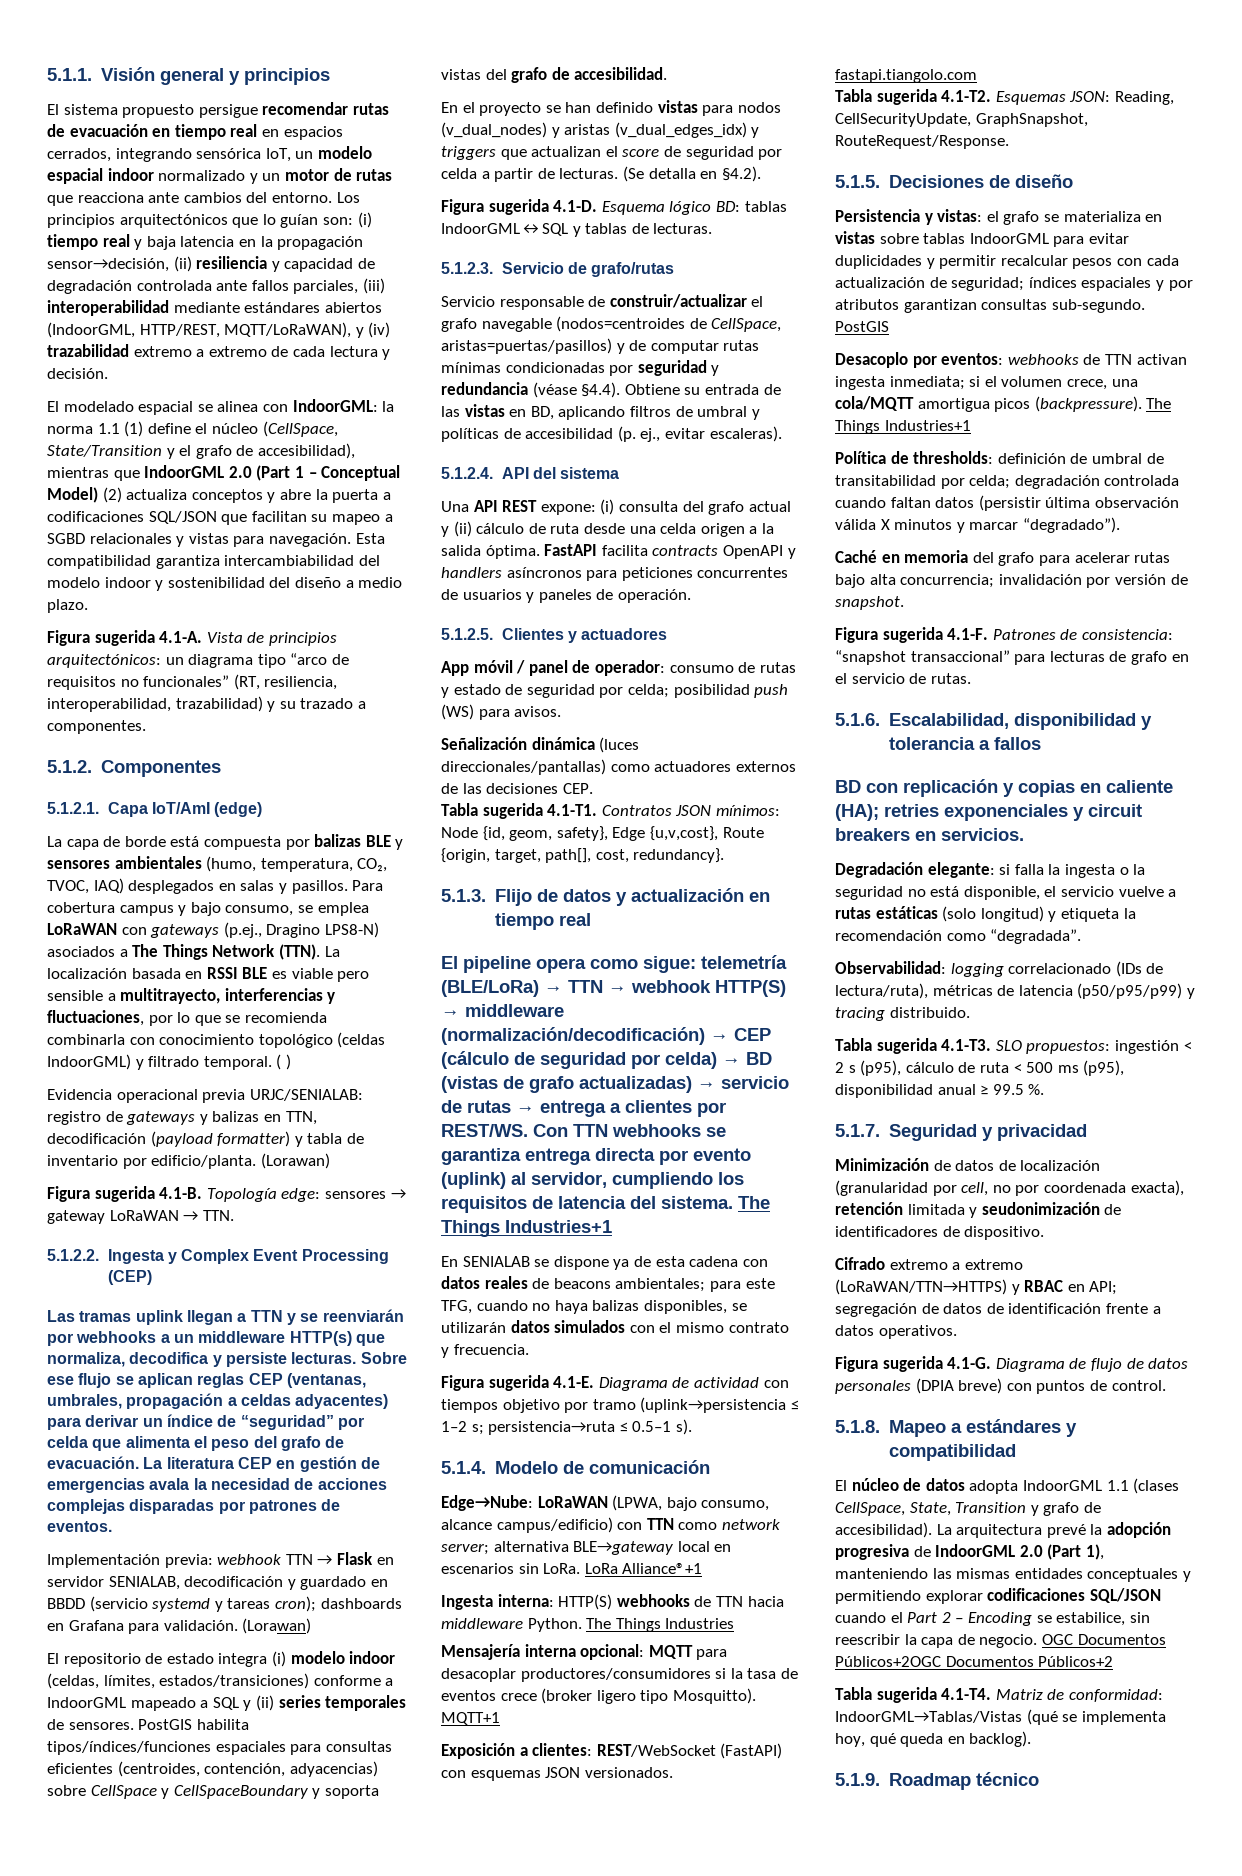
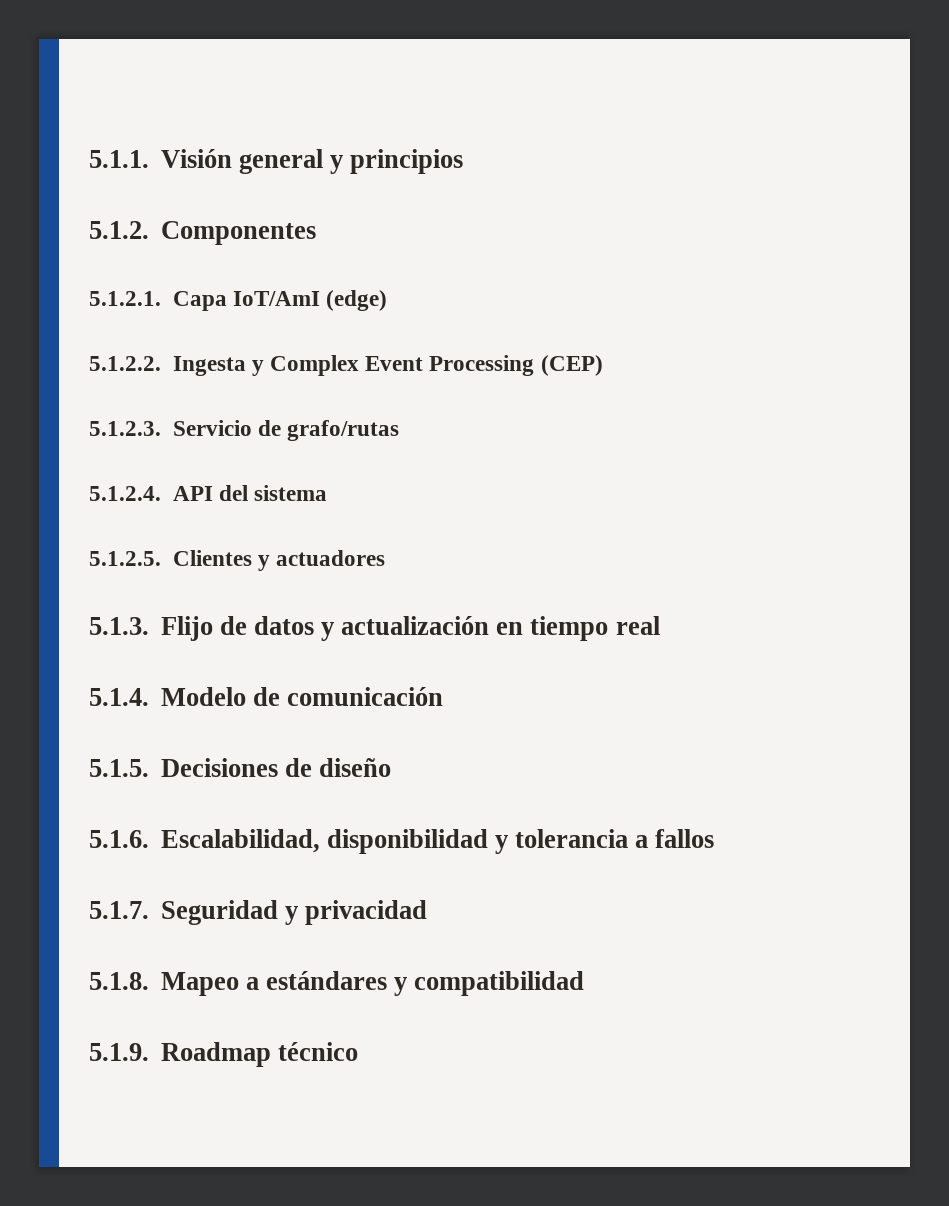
[47,102,389,118] [47,124,343,140] [47,146,372,162] [47,168,393,184] [47,192,360,206] [47,212,372,228] [47,234,364,250] [47,256,375,272] [47,278,385,294] [47,300,382,316] [47,322,391,338] [47,344,391,360] [47,368,108,379] [47,399,395,415] [47,421,338,437] [47,443,355,459] [47,465,401,481] [47,487,391,503] [47,511,393,525] [47,533,385,547] [47,555,380,569] [47,577,403,591] [47,599,88,613] [47,630,337,646] [47,653,349,668] [47,674,338,690] [47,696,366,712] [47,720,146,734] // El sistema propuesto persigue recomendar rutas de evacuación en tiempo real en espacios cerrados, integrando sensórica IoT, un modelo espacial indoor normalizado y un motor de rutas que reacciona ante cambios del entorno. Los principios arquitectónicos que lo guían son: (i) tiempo real y baja latencia en la propagación sensor→decisión, (ii) resiliencia y capacidad de degradación controlada ante fallos parciales, (iii) interoperabilidad mediante estándares abiertos (IndoorGML, HTTP/REST, MQTT/LoRaWAN), y (iv) trazabilidad extremo a extremo de cada lectura y decisión. // El modelado espacial se alinea con IndoorGML: la norma 1.1 (1) define el núcleo (CellSpace, State/Transition y el grafo de accesibilidad), mientras que IndoorGML 2.0 (Part 1 – Conceptual Model) (2) actualiza conceptos y abre la puerta a codificaciones SQL/JSON que facilitan su mapeo a SGBD relacionales y vistas para navegación. Esta compatibilidad garantiza intercambiabilidad del modelo indoor y sostenibilidad del diseño a medio plazo. // Figura sugerida 4.1-A. Vista de principios arquitectónicos: un diagrama tipo “arco de requisitos no funcionales” (RT, resiliencia, interoperabilidad, trazabilidad) y su trazado a componentes. -> (463, 161) none
[47,834,404,850] [47,856,388,872] [47,878,384,894] [47,902,369,916] [47,922,379,938] [47,944,340,960] [47,967,370,982] [47,988,336,1004] [47,1010,327,1026] [47,1032,386,1048] [47,1054,291,1070] [47,1089,363,1103] [47,1111,317,1125] [47,1131,364,1147] [47,1153,330,1169] [47,1186,406,1202] [47,1210,234,1224] // La capa de borde está compuesta por balizas BLE y sensores ambientales (humo, temperatura, CO₂, TVOC, IAQ) desplegados en salas y pasillos. Para cobertura campus y bajo consumo, se emplea LoRaWAN con gateways (p.ej., Dragino LPS8-N) asociados a The Things Network (TTN). La localización basada en RSSI BLE es viable pero sensible a multitrayecto, interferencias y fluctuaciones, por lo que se recomienda combinarla con conocimiento topológico (celdas IndoorGML) y filtrado temporal. ( ) // Evidencia operacional previa URJC/SENIALAB: registro de gateways y balizas en TTN, decodificación (payload formatter) y tabla de inventario por edificio/planta. (Lorawan) // Figura sugerida 4.1-B. Topología edge: sensores → gateway LoRaWAN → TTN. -> (387, 300) none
[47,1309,404,1325] [47,1331,385,1346] [47,1352,407,1367] [47,1373,366,1388] [47,1393,389,1409] [47,1414,364,1430] [47,1436,345,1451] [47,1456,380,1472] [47,1478,387,1493] [47,1499,341,1514] [47,1521,112,1532] [47,1552,394,1568] [47,1576,388,1590] [47,1596,402,1612] [47,1618,312,1634] [47,1651,396,1667] [47,1673,394,1689] [47,1695,407,1711] [47,1719,249,1730] [47,1741,392,1755] [47,1761,378,1777] [47,1785,379,1799] [441,67,668,83] [441,100,781,116] [441,122,760,138] [441,146,783,160] [441,166,761,182] [441,199,787,215] [441,223,713,237] [441,262,675,277] [441,294,764,310] [441,316,782,332] [441,338,760,354] [441,360,720,376] [441,382,781,398] [441,404,760,420] [441,426,782,442] [441,467,620,479] [441,499,791,515] [441,521,774,537] [441,544,796,559] [441,567,789,581] [441,589,691,603] [441,628,668,643] [441,660,796,676] [441,684,789,698] [441,704,562,720] [441,737,640,753] [441,759,796,775] [441,783,593,794] [441,803,780,819] [441,826,764,841] [441,848,725,863] Las tramas uplink llegan a TTN y se reenviarán por webhooks a un middleware HTTP(s) que normaliza, decodifica y persiste lecturas. Sobre ese flujo se aplican reglas CEP (ventanas, umbrales, propagación a celdas adyacentes) para derivar un índice de “seguridad” por celda que alimenta el peso del grafo de evacuación. La literatura CEP en gestión de emergencias avala la necesidad de acciones complejas disparadas por patrones de eventos. // Implementación previa: webhook TTN → Flask en servidor SENIALAB, decodificación y guardado en BBDD (servicio systemd y tareas cron); dashboards en Grafana para validación. (Lorawan) // El repositorio de estado integra (i) modelo indoor (celdas, límites, estados/transiciones) conforme a IndoorGML mapeado a SQL y (ii) series temporales de sensores. PostGIS habilita tipos/índices/funciones espaciales para consultas eficientes (centroides, contención, adyacencias) sobre CellSpace y CellSpaceBoundary y soporta vistas del grafo de accesibilidad. // En el proyecto se han definido vistas para nodos (v_dual_nodes) y aristas (v_dual_edges_idx) y triggers que actualizan el score de seguridad por celda a partir de lecturas. (Se detalla en §4.2). // Figura sugerida 4.1-D. Esquema lógico BD: tablas IndoorGML↔SQL y tablas de lecturas. // 5.1.2.3. Servicio de grafo/rutas // Servicio responsable de construir/actualizar el grafo navegable (nodos=centroides de CellSpace, aristas=puertas/pasillos) y de computar rutas mínimas condicionadas por seguridad y redundancia (véase §4.4). Obtiene su entrada de las vistas en BD, aplicando filtros de umbral y políticas de accesibilidad (p. ej., evitar escaleras). // 5.1.2.4. API del sistema // Una API REST expone: (i) consulta del grafo actual y (ii) cálculo de ruta desde una celda origen a la salida óptima. FastAPI facilita contracts OpenAPI y handlers asíncronos para peticiones concurrentes de usuarios y paneles de operación. // 5.1.2.5. Clientes y actuadores // App móvil / panel de operador: consumo de rutas y estado de seguridad por celda; posibilidad push (WS) para avisos. // Señalización dinámica (luces direccionales/pantallas) como actuadores externos de las decisiones CEP. // Tabla sugerida 4.1-T1. Contratos JSON mínimos: Node {id, geom, safety}, Edge {u,v,cost}, Route {origin, target, path[], cost, redundancy}. -> [89,420,399,441] [89,485,327,501] [89,550,385,571] 5.1.2.3. Servicio de grafo/rutas // 5.1.2.4. API del sistema // 5.1.2.5. Clientes y actuadores
[441,955,787,973] [441,980,786,997] [441,1004,564,1017] [441,1027,771,1045] [441,1051,772,1069] [441,1076,789,1093] [441,1100,726,1117] [441,1124,726,1137] [441,1148,751,1165] [441,1172,744,1189] [441,1196,770,1213] [441,1220,612,1237] [441,1256,768,1270] [441,1276,775,1292] [441,1300,747,1314] [441,1320,789,1333] [441,1344,529,1358] [441,1375,789,1391] [441,1397,799,1413] [441,1419,692,1435] [441,1460,710,1474] [441,1495,770,1511] [441,1517,780,1533] [441,1541,732,1555] [441,1563,703,1574] [441,1594,784,1610] [441,1618,735,1632] [441,1644,728,1660] [441,1668,798,1682] [441,1688,756,1704] [441,1712,500,1725] [441,1743,783,1759] [441,1767,673,1781] [835,69,977,83] [835,89,1174,105] [835,113,1088,127] [835,135,1009,149] [835,174,1073,188] [835,209,1163,225] [835,231,1129,247] [835,255,1179,269] [835,277,1193,291] [835,299,1145,313] [835,321,889,332] [835,352,1187,368] [835,376,1138,390] [835,396,1172,412] [835,420,971,434] [835,451,1164,464] [835,475,1180,489] [835,495,1179,511] [835,517,1120,533] [835,550,1171,566] [835,574,1188,588] [835,596,904,610] [835,627,1173,643] [835,650,1189,665] [835,673,971,684] El pipeline opera como sigue: telemetría (BLE/LoRa) → TTN → webhook HTTP(S) → middleware (normalización/decodificación) → CEP (cálculo de seguridad por celda) → BD (vistas de grafo actualizadas) → servicio de rutas → entrega a clientes por REST/WS. Con TTN webhooks se garantiza entrega directa por evento (uplink) al servidor, cumpliendo los requisitos de latencia del sistema. The Things Industries+1 // En SENIALAB se dispone ya de esta cadena con datos reales de beacons ambientales; para este TFG, cuando no haya balizas disponibles, se utilizarán datos simulados con el mismo contrato y frecuencia. // Figura sugerida 4.1-E. Diagrama de actividad con tiempos objetivo por tramo (uplink→persistencia ≤ 1–2 s; persistencia→ruta ≤ 0.5–1 s). // 5.1.4. Modelo de comunicación // Edge→Nube: LoRaWAN (LPWA, bajo consumo, alcance campus/edificio) con TTN como network server; alternativa BLE→gateway local en escenarios sin LoRa. LoRa Alliance®+1 // Ingesta interna: HTTP(S) webhooks de TTN hacia middleware Python. The Things Industries // Mensajería interna opcional: MQTT para desacoplar productores/consumidores si la tasa de eventos crece (broker ligero tipo Mosquitto). MQTT+1 // Exposición a clientes: REST/WebSocket (FastAPI) con esquemas JSON versionados. fastapi.tiangolo.com // Tabla sugerida 4.1-T2. Esquemas JSON: Reading, CellSecurityUpdate, GraphSnapshot, RouteRequest/Response. // 5.1.5. Decisiones de diseño // Persistencia y vistas: el grafo se materializa en vistas sobre tablas IndoorGML para evitar duplicidades y permitir recalcular pesos con cada actualización de seguridad; índices espaciales y por atributos garantizan consultas sub-segundo. PostGIS // Desacoplo por eventos: webhooks de TTN activan ingesta inmediata; si el volumen crece, una cola/MQTT amortigua picos (backpressure). The Things Industries+1 // Política de thresholds: definición de umbral de transitabilidad por celda; degradación controlada cuando faltan datos (persistir última observación válida X minutos y marcar “degradado”). // Caché en memoria del grafo para acelerar rutas bajo alta concurrencia; invalidación por versión de snapshot. // Figura sugerida 4.1-F. Patrones de consistencia: “snapshot transaccional” para lecturas de grafo en el servicio de rutas. -> [89,687,443,706] [89,758,391,777] 5.1.4. Modelo de comunicación // 5.1.5. Decisiones de diseño
[835,779,1173,797] [835,804,1142,821] [835,828,1024,841] [835,862,1146,878] [835,886,1177,900] [835,906,1136,922] [835,929,1082,944] [835,961,1164,977] [835,983,1195,999] [835,1007,970,1021] [835,1038,1192,1054] [835,1060,1125,1076] [835,1084,1045,1098] [835,1124,1087,1141] [835,1158,1101,1171] [835,1180,1184,1196] [835,1202,1122,1218] [835,1226,1045,1240] [835,1257,1023,1270] [835,1279,1118,1295] [835,1303,1161,1317] [835,1325,957,1339] [835,1356,1189,1372] [835,1378,1166,1394] BD con replicación y copias en caliente (HA); retries exponenciales y circuit breakers en servicios. // Degradación elegante: si falla la ingesta o la seguridad no está disponible, el servicio vuelve a rutas estáticas (solo longitud) y etiqueta la recomendación como “degradada”. // Observabilidad: logging correlacionado (IDs de lectura/ruta), métricas de latencia (p50/p95/p99) y tracing distribuido. // Tabla sugerida 4.1-T3. SLO propuestos: ingestión < 2 s (p95), cálculo de ruta < 500 ms (p95), disponibilidad anual ≥ 99.5 %. // 5.1.7. Seguridad y privacidad // Minimización de datos de localización (granularidad por cell, no por coordenada exacta), retención limitada y seudonimización de identificadores de dispositivo. // Cifrado extremo a extremo (LoRaWAN/TTN→HTTPS) y RBAC en API; segregación de datos de identificación frente a datos operativos. // Figura sugerida 4.1-G. Diagrama de flujo de datos personales (DPIA breve) con puntos de control. -> [89,900,427,925] 5.1.7. Seguridad y privacidad
[835,1478,1180,1494] [835,1502,1101,1516] [835,1522,1171,1538] [835,1544,1104,1560] [835,1568,1191,1582] [835,1588,1161,1604] [835,1612,1150,1626] [835,1634,1166,1648] [835,1656,1114,1667] [835,1687,1163,1703] [835,1709,1166,1725] [835,1731,1032,1747] // El núcleo de datos adopta IndoorGML 1.1 (clases CellSpace, State, Transition y grafo de accesibilidad). La arquitectura prevé la adopción progresiva de IndoorGML 2.0 (Part 1), manteniendo las mismas entidades conceptuales y permitiendo explorar codificaciones SQL/JSON cuando el Part 2 – Encoding se estabilice, sin reescribir la capa de negocio. OGC Documentos Públicos+2OGC Documentos Públicos+2 // Tabla sugerida 4.1-T4. Matriz de conformidad: IndoorGML→Tablas/Vistas (qué se implementa hoy, qué queda en backlog). -> (585, 983) none

